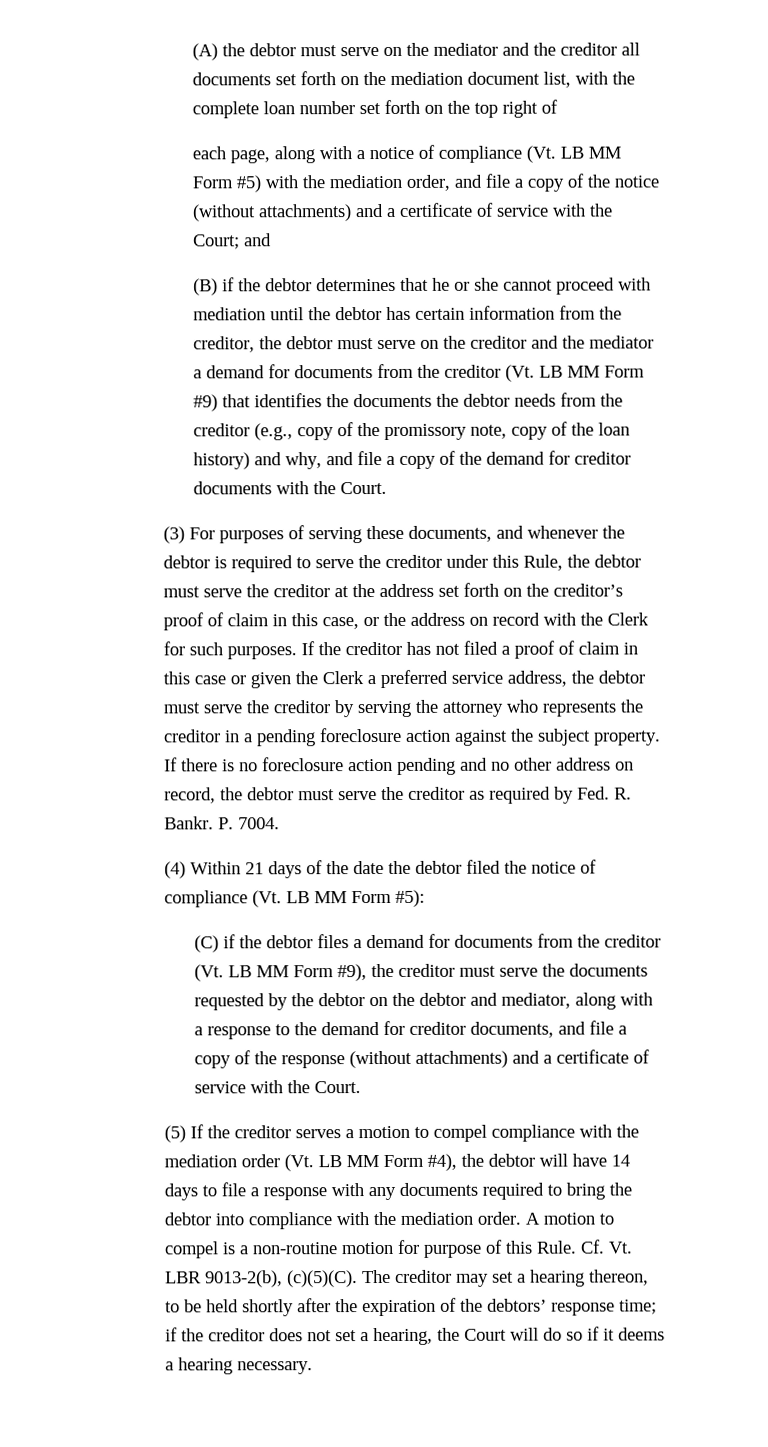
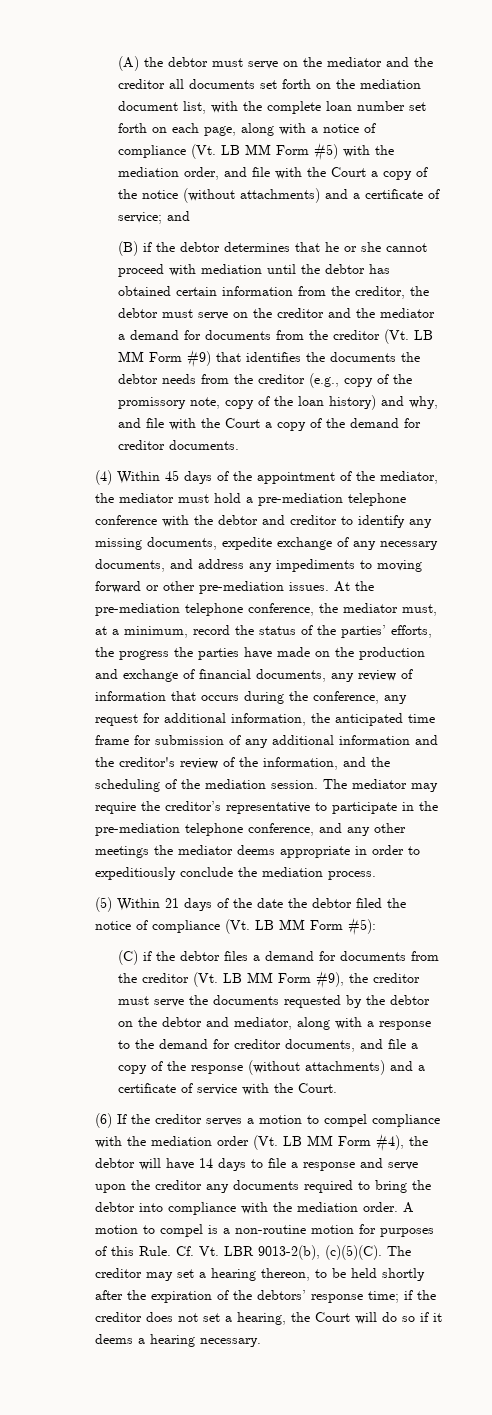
[447,99,559,118] the top right of // -> (167, 130) none
(511, 180) none -> [274,167,366,179] with the Court
[497,203,614,217] [193,234,241,250] service with the Court; -> [117,212,162,224] service;
(412, 313) none -> [117,286,171,296] obtained
(383, 458) none -> [168,418,260,430] with the Court
[193,481,388,495] [163,525,626,544] [163,554,642,573] [163,582,624,598] [163,612,650,631] [163,640,639,660] [163,669,646,689] [163,699,644,718] [164,727,662,747] [164,757,635,775] [164,786,633,804] [164,816,281,830] [164,861,187,879] documents with the Court. // (3) For purposes of serving these documents, and whenever the debtor is required to serve the creditor under this Rule, the debtor must serve the creditor at the address set forth on the creditor’s proof of claim in this case, or the address on record with the Clerk for such purposes. If the creditor has not filed a proof of claim in this case or given the Clerk a preferred service address, the debtor must serve the creditor by serving the attorney who represents the creditor in a pending foreclosure action against the subject property. If there is no foreclosure action pending and no other address on record, the debtor must serve the creditor as required by Fed. R. Bankr. P. 7004. // (4) -> [168,440,239,450] [94,470,438,485] [94,493,406,506] [94,515,432,528] [94,537,438,550] [94,559,422,572] [94,581,374,594] [94,603,437,616] [94,625,432,638] [94,647,425,660] [94,669,413,682] [94,691,407,704] [94,713,435,726] [94,735,438,748] [94,757,390,770] [94,779,438,792] [94,801,438,814] [94,823,406,836] [94,845,420,858] [94,867,376,880] [94,897,112,912] documents. // (4) Within 45 days of the appointment of the mediator, the mediator must hold a pre-mediation telephone conference with the debtor and creditor to identify any missing documents, expedite exchange of any necessary documents, and address any impediments to moving forward or other pre-mediation issues. At the pre-mediation telephone conference, the mediator must, at a minimum, record the status of the parties’ efforts, the progress the parties have made on the production and exchange of financial documents, any review of information that occurs during the conference, any request for additional information, the anticipated time frame for submission of any additional information and the creditor's review of the information, and the scheduling of the mediation session. The mediator may require the creditor’s representative to participate in the pre-mediation telephone conference, and any other meetings the mediator deems appropriate in order to expeditiously conclude the mediation process. // (5)
[164,1125,187,1143] (5) -> [94,1113,112,1128] (6)
[331,1183,365,1197] with -> [359,1158,418,1170] [94,1180,202,1193] and serve upon the creditor
[424,1244,483,1258] purpose -> [379,1228,434,1237] purposes

